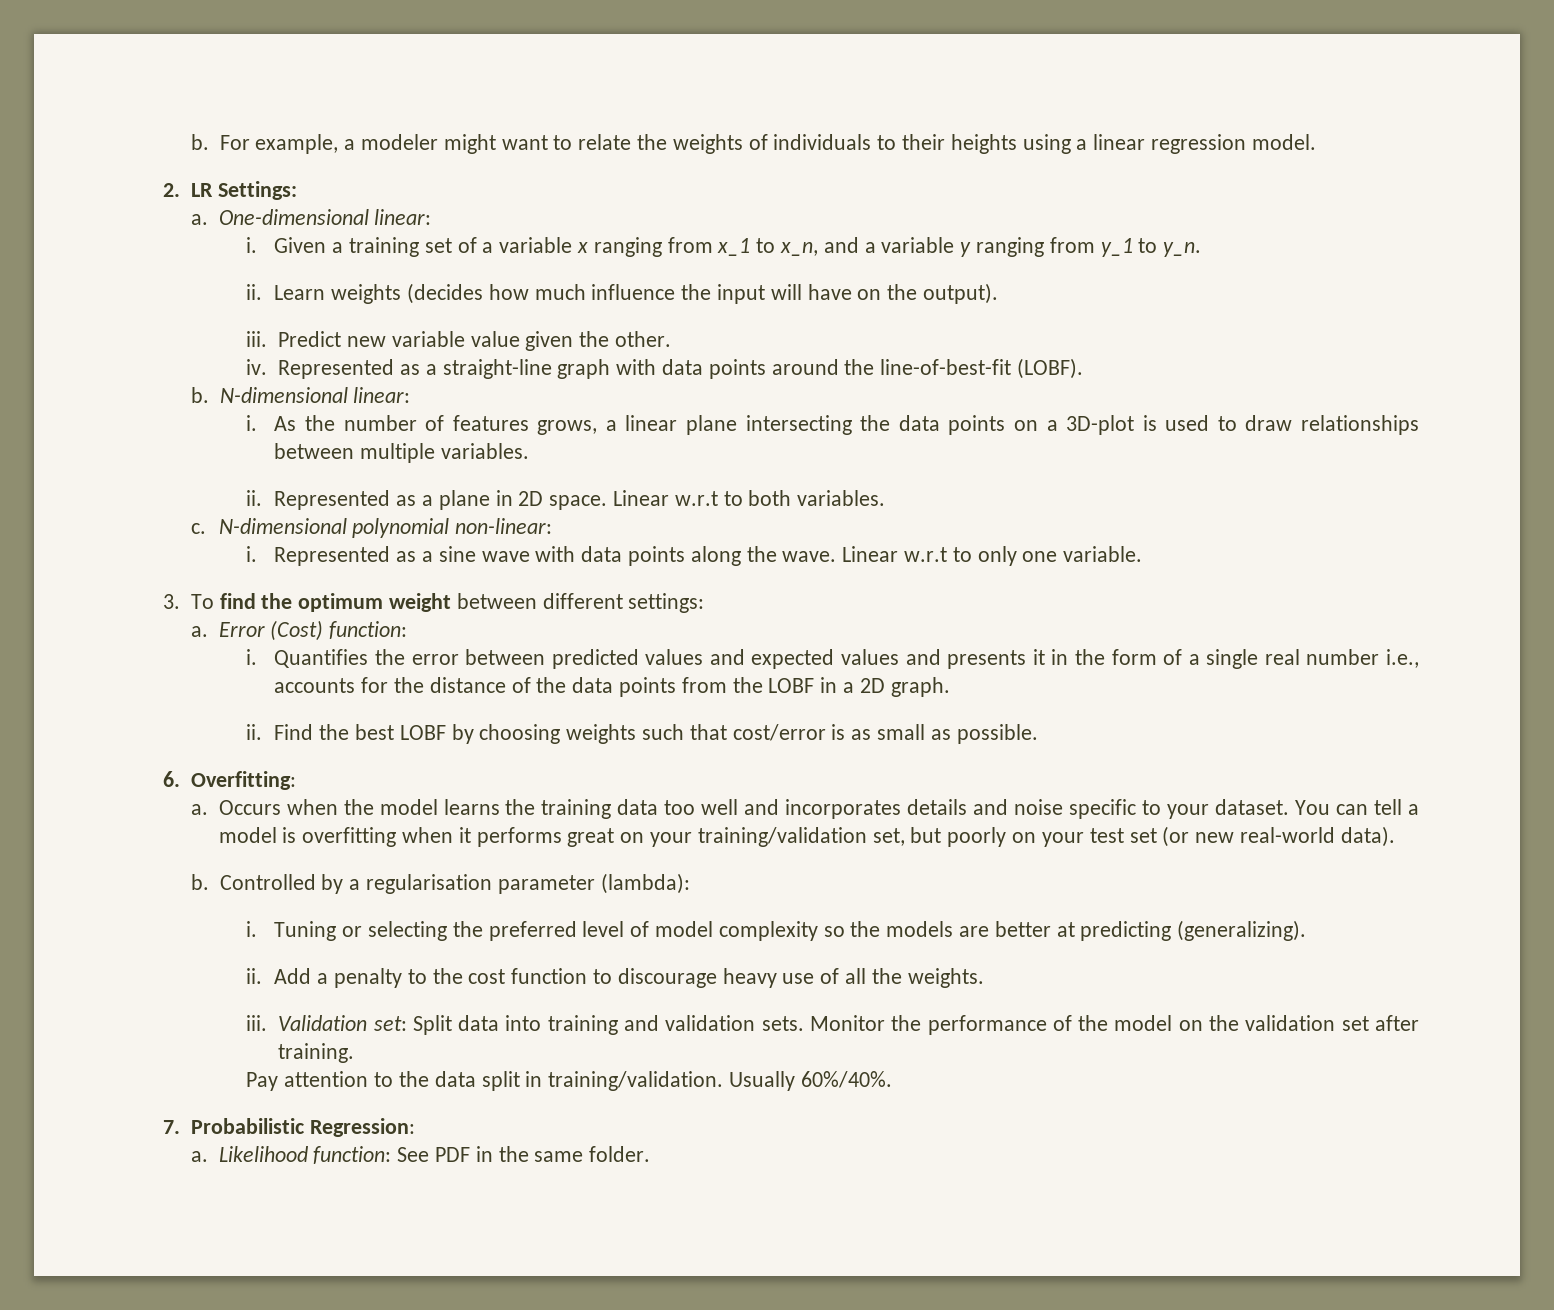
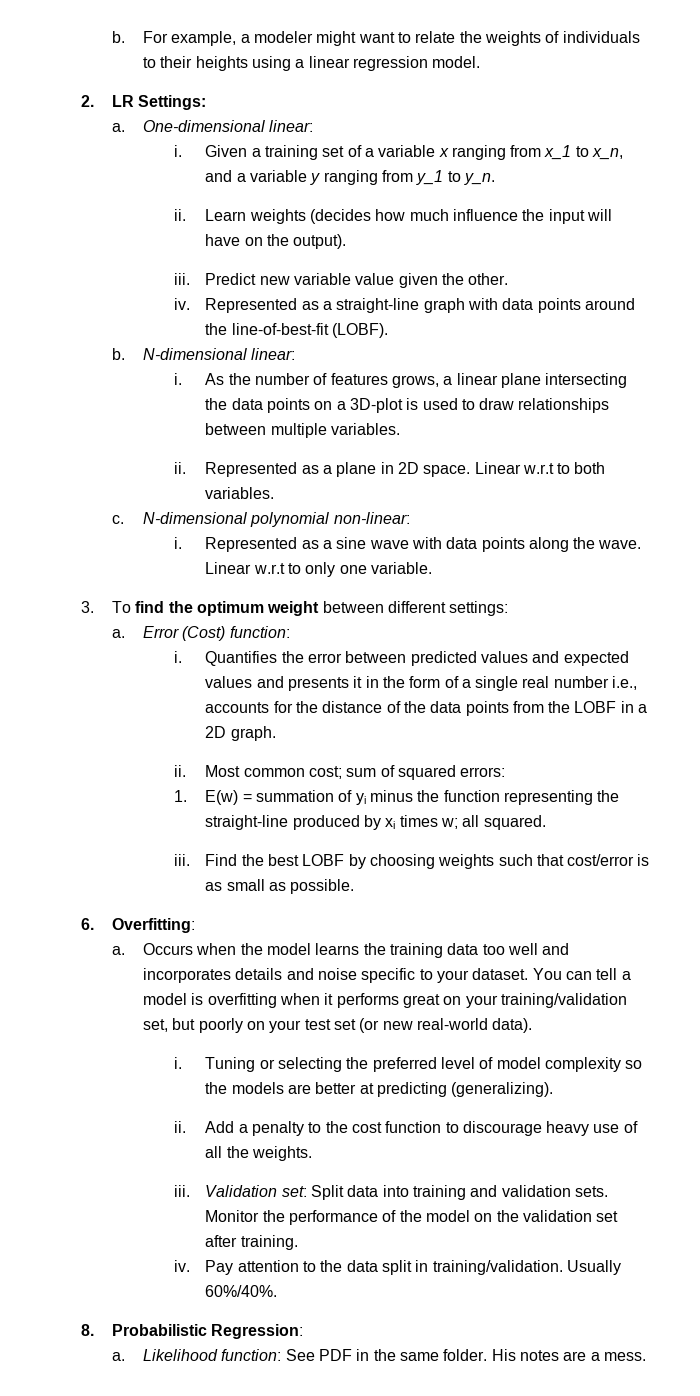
(263, 732) none -> [205,765,506,780] [174,790,620,805] [205,815,546,830] [174,854,191,866] Most common cost; sum of squared errors: // 1. E(w) = summation of yi minus the function representing the straight-line produced by xi times w; all squared. // iii.
[190,873,690,894] // b. Controlled by a regularisation parameter (lambda): -> (533, 1025) none
(355, 1053) none -> [174,1260,191,1272] iv.
[162,1120,180,1134] 7. -> [81,1324,95,1336] 8.
(651, 1154) none -> [491,1349,647,1361] His notes are a mess.

